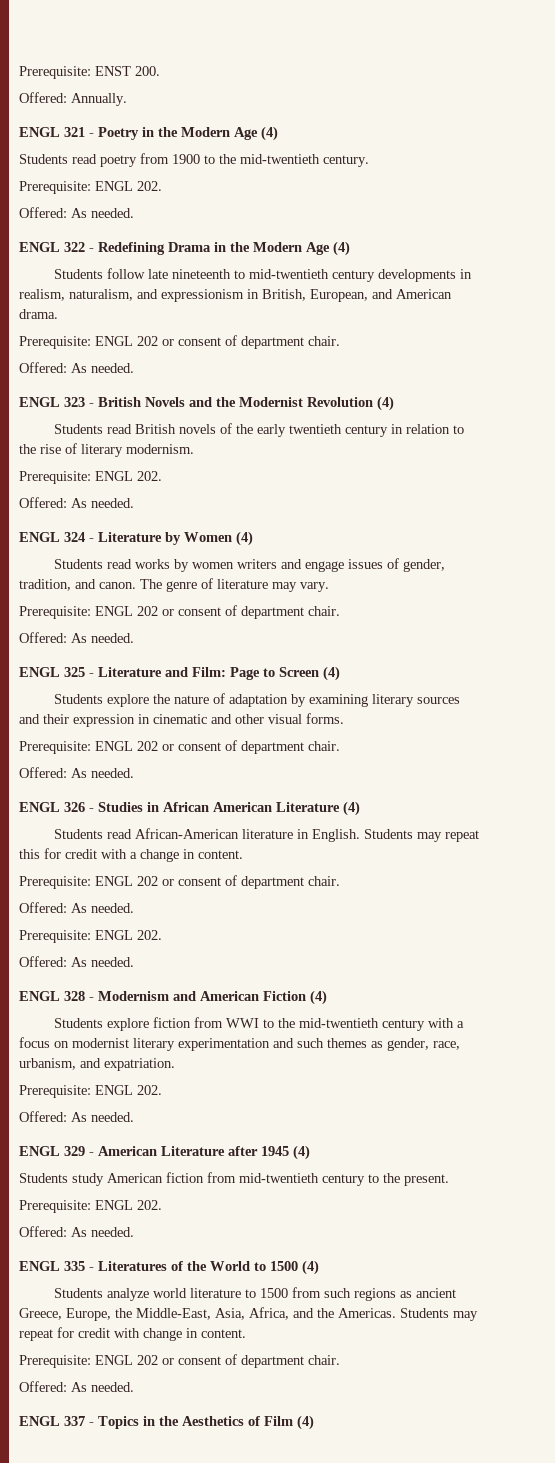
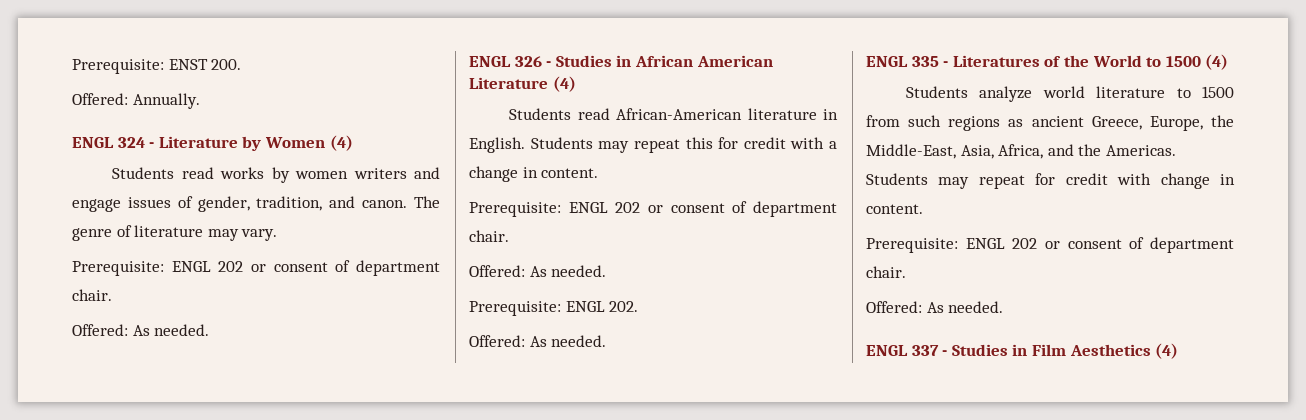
[19,126,278,141] [19,153,369,167] [19,181,162,194] [19,207,134,218] [19,241,350,256] [54,268,473,282] [19,289,452,302] [19,309,58,319] [19,335,340,349] [19,362,134,373] [19,396,394,411] [54,423,465,437] [19,443,194,457] [19,471,162,484] [19,497,134,508] // ENGL 321 - Poetry in the Modern Age (4) // Students read poetry from 1900 to the mid-twentieth century. // Prerequisite: ENGL 202. // Offered: As needed. // ENGL 322 - Redefining Drama in the Modern Age (4) // Students follow late nineteenth to mid-twentieth century developments in realism, naturalism, and expressionism in British, European, and American drama. // Prerequisite: ENGL 202 or consent of department chair. // Offered: As needed. // ENGL 323 - British Novels and the Modernist Revolution (4) // Students read British novels of the early twentieth century in relation to the rise of literary modernism. // Prerequisite: ENGL 202. // Offered: As needed. -> (200, 101) none
[19,666,340,681] [54,693,461,707] [19,713,344,727] [19,740,340,754] [19,767,134,778] // ENGL 325 - Literature and Film: Page to Screen (4) // Students explore the nature of adaptation by examining literary sources and their expression in cinematic and other visual forms. // Prerequisite: ENGL 202 or consent of department chair. // Offered: As needed. -> (210, 330) none
[19,990,327,1005] [54,1017,465,1031] [19,1037,460,1051] [19,1058,175,1071] [19,1085,162,1098] [19,1111,134,1122] [19,1145,310,1160] [19,1172,449,1186] [19,1200,162,1213] [19,1226,134,1237] // ENGL 328 - Modernism and American Fiction (4) // Students explore fiction from WWI to the mid-twentieth century with a focus on modernist literary experimentation and such themes as gender, race, urbanism, and expatriation. // Prerequisite: ENGL 202. // Offered: As needed. // ENGL 329 - American Literature after 1945 (4) // Students study American fiction from mid-twentieth century to the present. // Prerequisite: ENGL 202. // Offered: As needed. -> (607, 341) none
[98,1416,293,1429] Topics in the Aesthetics of Film -> [951,344,1151,356] Studies in Film Aesthetics

